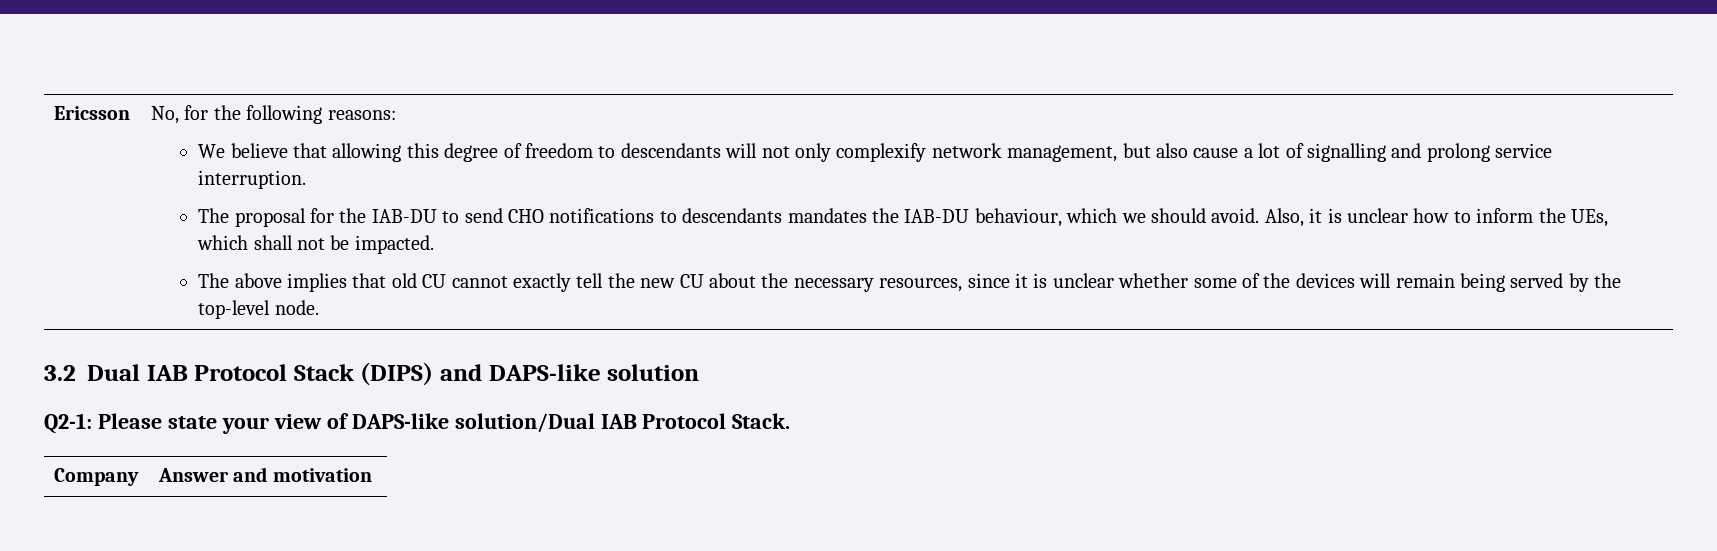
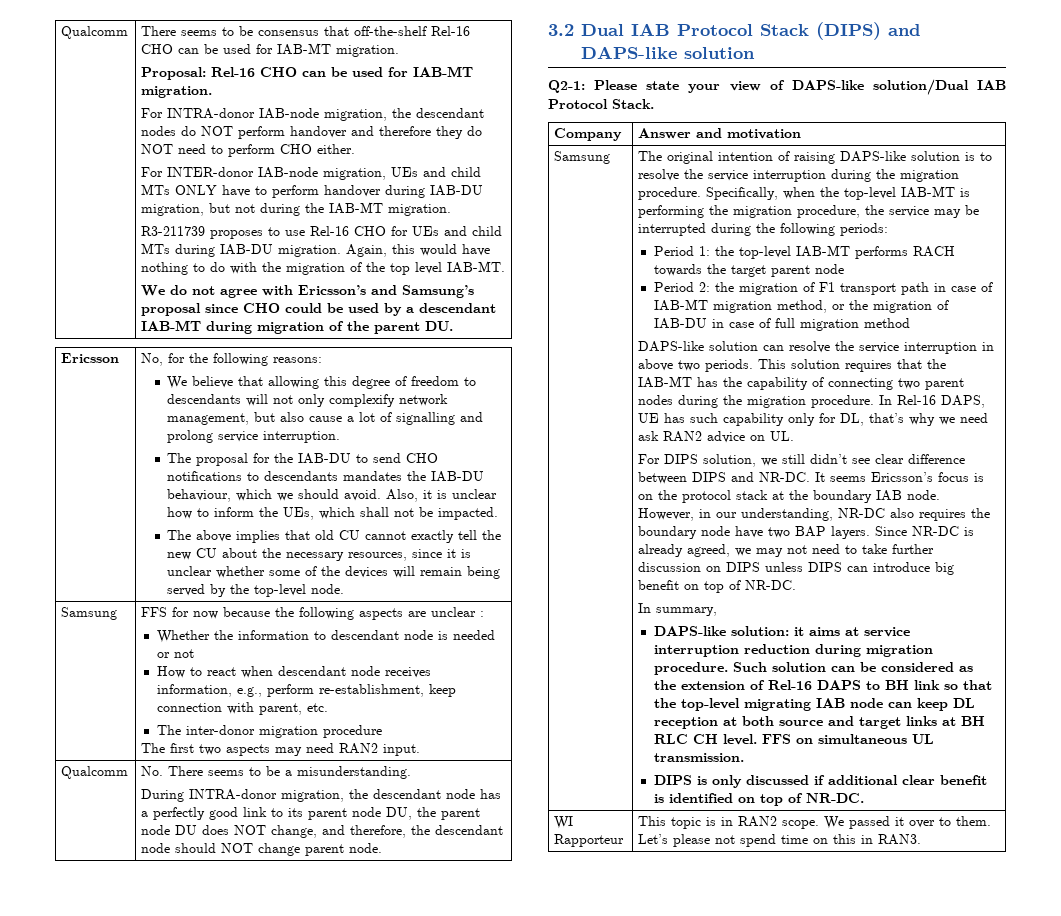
(54, 113) none -> [61,26,129,39] [141,26,471,36] [141,43,400,57] [141,66,474,80] [141,86,213,98] [141,108,485,121] [141,126,483,139] [141,144,356,157] [141,167,482,180] [141,184,484,198] [141,202,452,216] [141,226,503,239] [141,243,491,257] [141,261,506,275] [141,285,475,298] [141,303,497,316] [141,320,454,334] Qualcomm | There seems to be consensus that off-the-shelf Rel-16 CHO can be used for IAB-MT migration. // Proposal: Rel-16 CHO can be used for IAB-MT migration. // For INTRA-donor IAB-node migration, the descendant nodes do NOT perform handover and therefore they do NOT need to perform CHO either. // For INTER-donor IAB-node migration, UEs and child MTs ONLY have to perform handover during IAB-DU migration, but not during the IAB-MT migration. // R3-211739 proposes to use Rel-16 CHO for UEs and child MTs during IAB-DU migration. Again, this would have nothing to do with the migration of the top level IAB-MT. // We do not agree with Ericsson’s and Samsung’s proposal since CHO could be used by a descendant IAB-MT during migration of the parent DU. //
(319, 307) none -> [61,607,118,620] [141,607,485,620] [156,630,495,643] [156,649,194,658] [156,666,431,678] [156,684,456,697] [156,702,328,715] [156,725,382,738] [141,743,421,756] [61,766,129,779] [141,766,412,779] [141,789,502,802] [141,807,481,820] [141,825,504,838] [141,843,383,856] // Samsung | FFS for now because the following aspects are unclear : // Whether the information to descendant node is needed or not // How to react when descendant node receives information, e.g., perform re-establishment, keep connection with parent, etc. // The inter-donor migration procedure // The first two aspects may need RAN2 input. // Qualcomm | No. There seems to be a misunderstanding. // During INTRA-donor migration, the descendant node has a perfectly good link to its parent node DU, the parent node DU does NOT change, and therefore, the descendant node should NOT change parent node.
(372, 475) none -> [554,151,611,164] [638,151,993,164] [638,169,960,182] [638,186,971,200] [638,205,980,218] [638,223,889,236] [653,245,955,259] [653,264,844,277] [653,282,993,295] [653,299,949,313] [653,318,910,331] [638,341,995,354] [638,359,947,372] [638,376,965,390] [638,395,986,408] [638,413,989,426] [638,431,795,443] [638,454,966,467] [638,472,985,484] [638,490,941,503] [638,508,991,521] [638,526,975,539] [638,544,935,557] [638,562,955,575] [638,580,797,593] [638,603,718,616] [653,626,910,637] [653,644,933,657] [653,662,973,675] [653,680,992,690] [653,698,975,711] [653,716,985,729] [653,734,934,745] [653,753,744,762] [653,775,987,788] [653,793,864,806] [554,816,574,829] [554,834,625,847] [638,816,992,829] [638,834,922,847] // Samsung | The original intention of raising DAPS-like solution is to resolve the service interruption during the migration procedure. Specifically, when the top-level IAB-MT is performing the migration procedure, the service may be interrupted during the following periods: // Period 1: the top-level IAB-MT performs RACH towards the target parent node // Period 2: the migration of F1 transport path in case of IAB-MT migration method, or the migration of IAB-DU in case of full migration method // DAPS-like solution can resolve the service interruption in above two periods. This solution requires that the IAB-MT has the capability of connecting two parent nodes during the migration procedure. In Rel-16 DAPS, UE has such capability only for DL, that’s why we need ask RAN2 advice on UL. // For DIPS solution, we still didn’t see clear difference between DIPS and NR-DC. It seems Ericsson’s focus is on the protocol stack at the boundary IAB node. However, in our understanding, NR-DC also requires the boundary node have two BAP layers. Since NR-DC is already agreed, we may not need to take further discussion on DIPS unless DIPS can introduce big benefit on top of NR-DC. // In summary, // DAPS-like solution: it aims at service interruption reduction during migration procedure. Such solution can be considered as the extension of Rel-16 DAPS to BH link so that the top-level migrating IAB node can keep DL reception at both source and target links at BH RLC CH level. FFS on simultaneous UL transmission. // DIPS is only discussed if additional clear benefit is identified on top of NR-DC. // WI Rapporteur | This topic is in RAN2 scope. We passed it over to them. Let’s please not spend time on this in RAN3.

